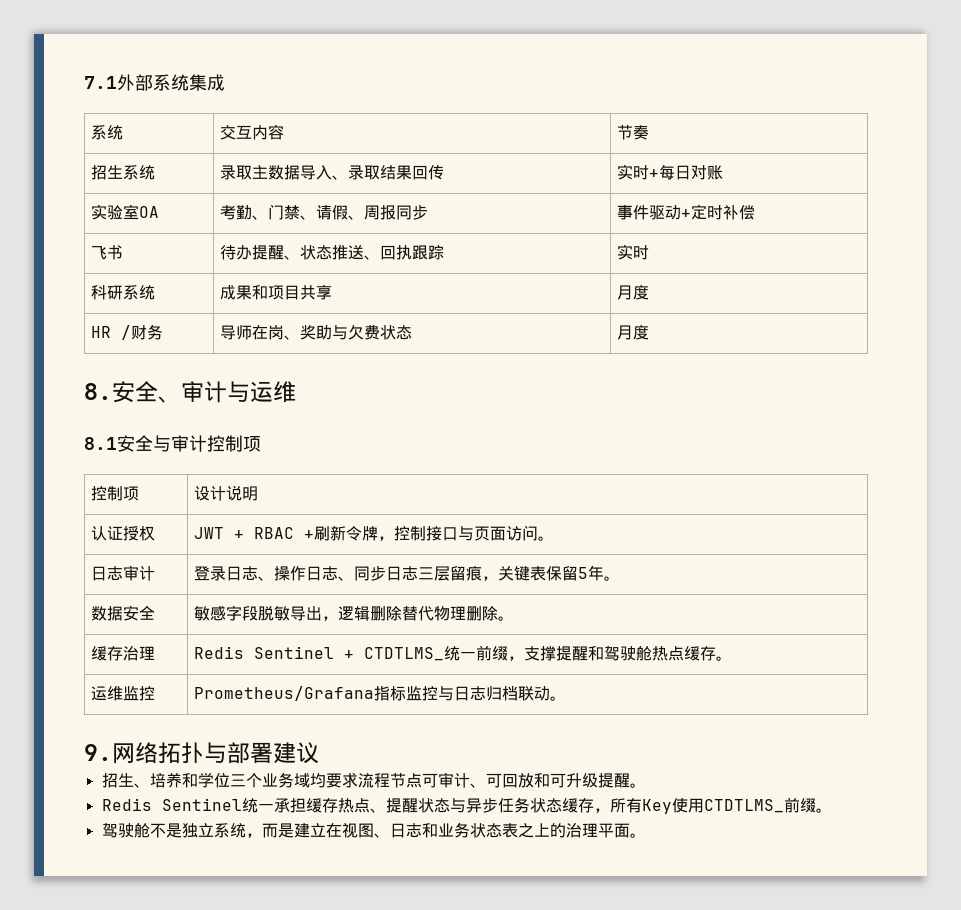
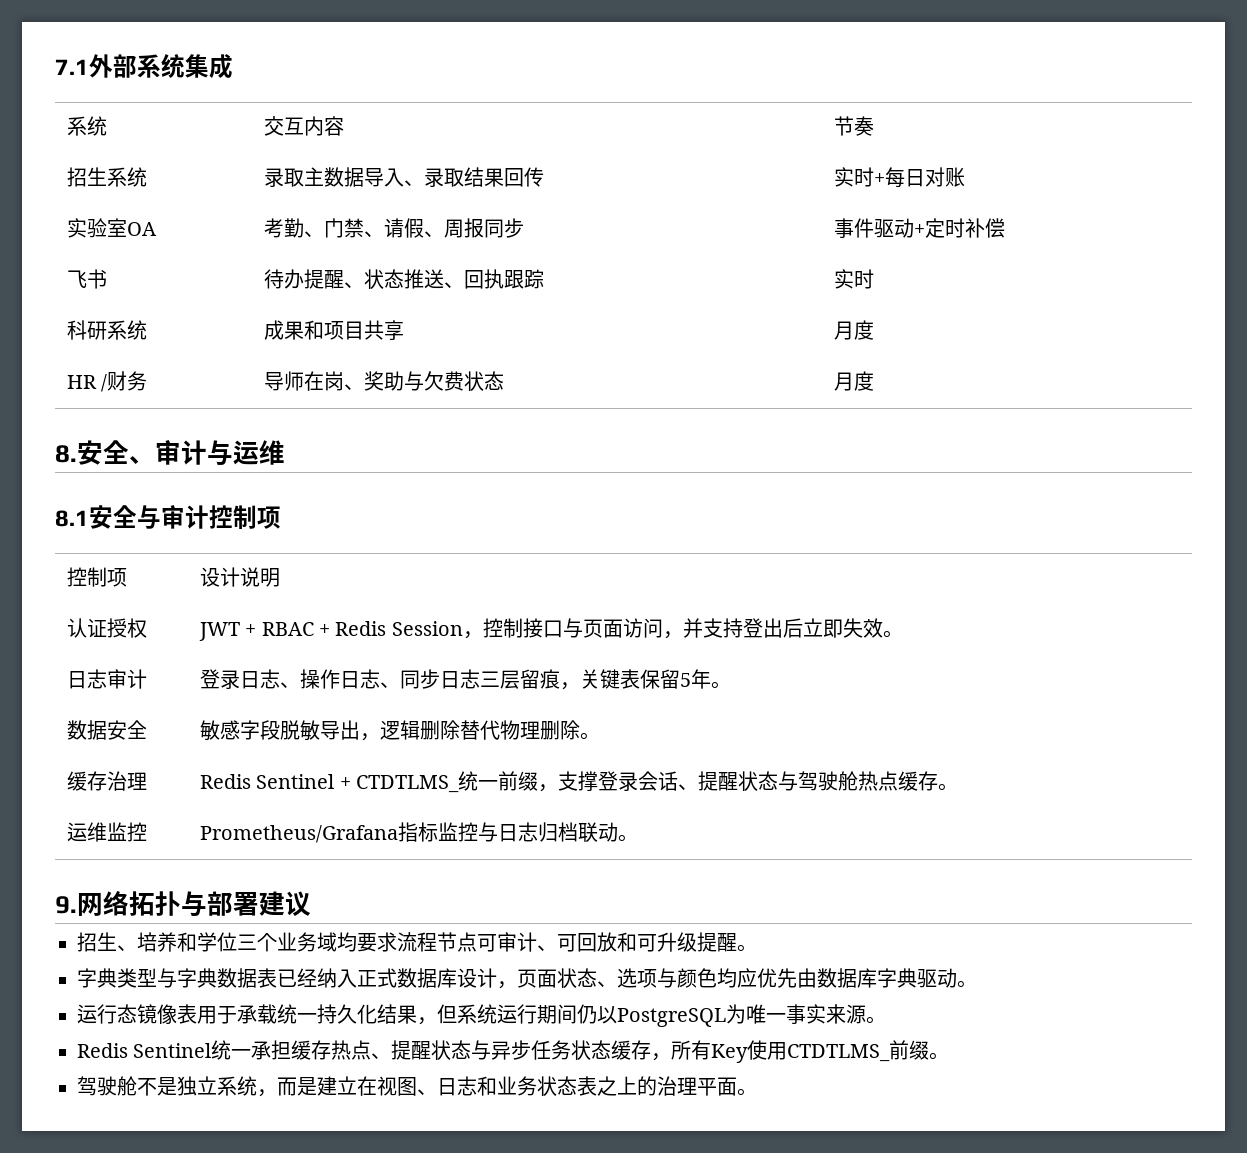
[314,525,379,541] 刷新令牌 -> [335,621,463,636] Redis Session
(539, 533) none -> [662,618,883,639] ，并支持登出后立即失效
[556,646,605,661] 提醒和 -> [598,771,799,791] 登录会话、提醒状态与
(646, 785) none -> [77,968,977,989] [77,1004,886,1027] // 字典类型与字典数据表已经纳入正式数据库设计，页面状态、选项与颜色均应优先由数据库字典驱动。 // 运行态镜像表用于承载统一持久化结果，但系统运行期间仍以PostgreSQL为唯一事实来源。

